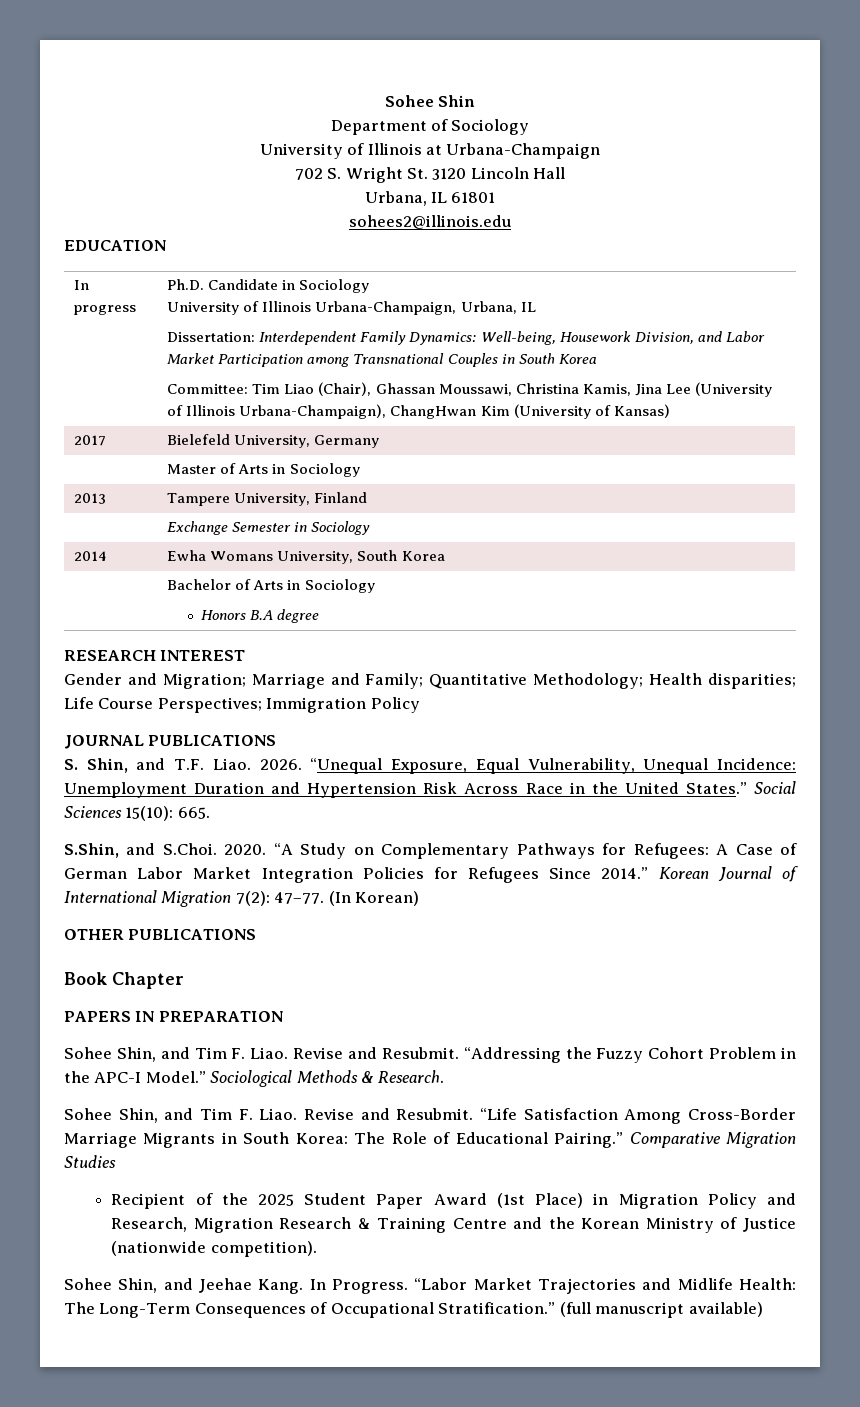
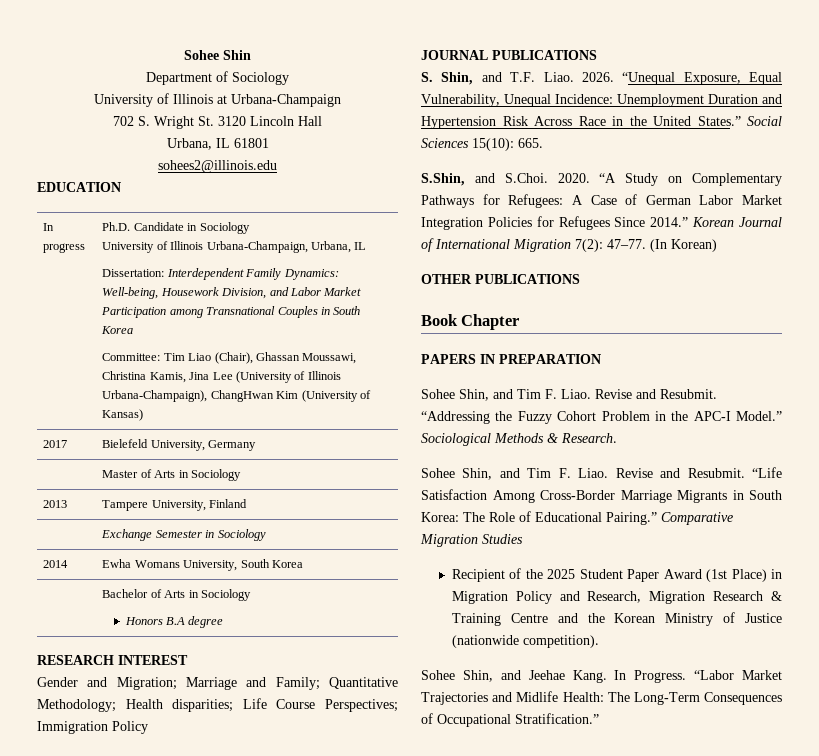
[559,1302,763,1318] (full manuscript available) -> (599, 718) none

